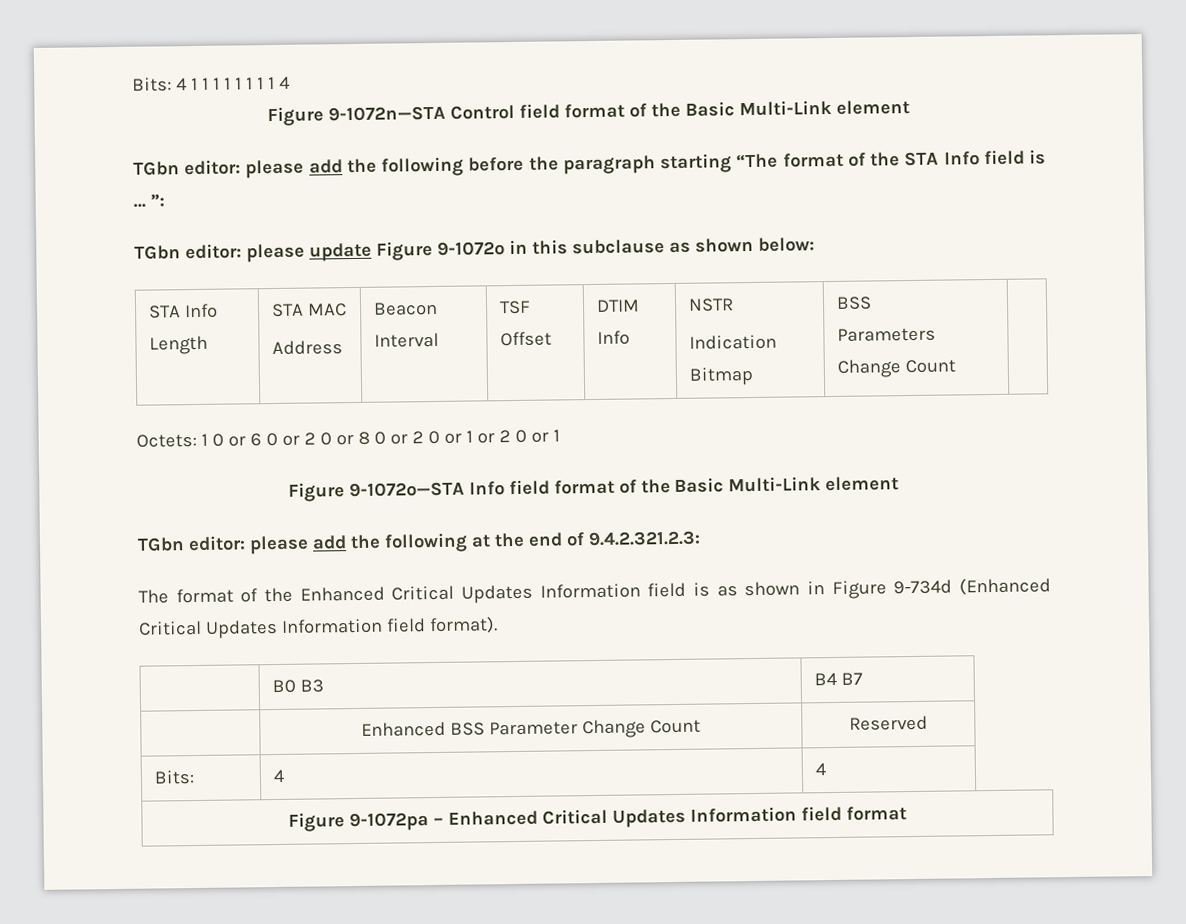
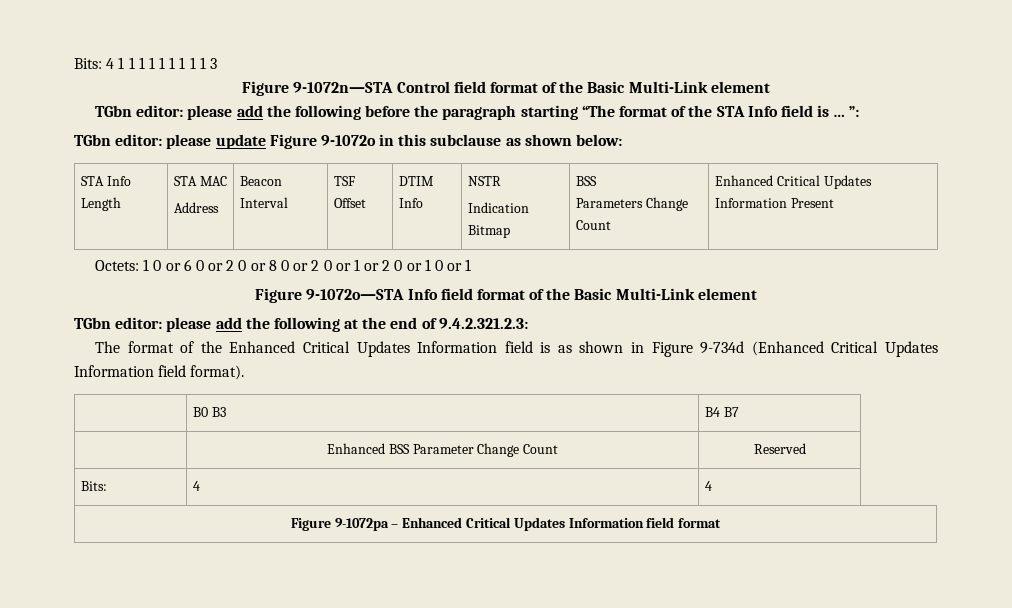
[278,76,290,89] 4 -> [199,57,218,69] 1 3
(957, 366) none -> [715,175,872,189] [715,198,834,208] Enhanced Critical Updates Information Present
(560, 435) none -> [435,259,472,271] 0 or 1

